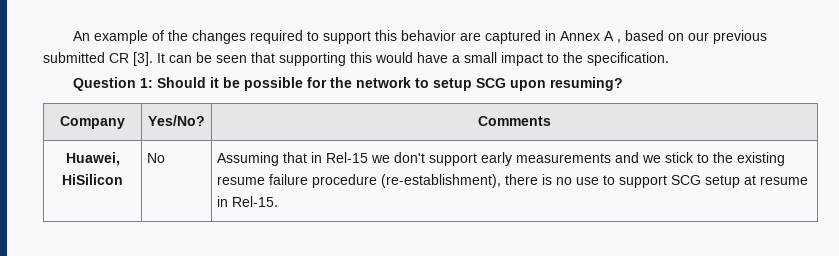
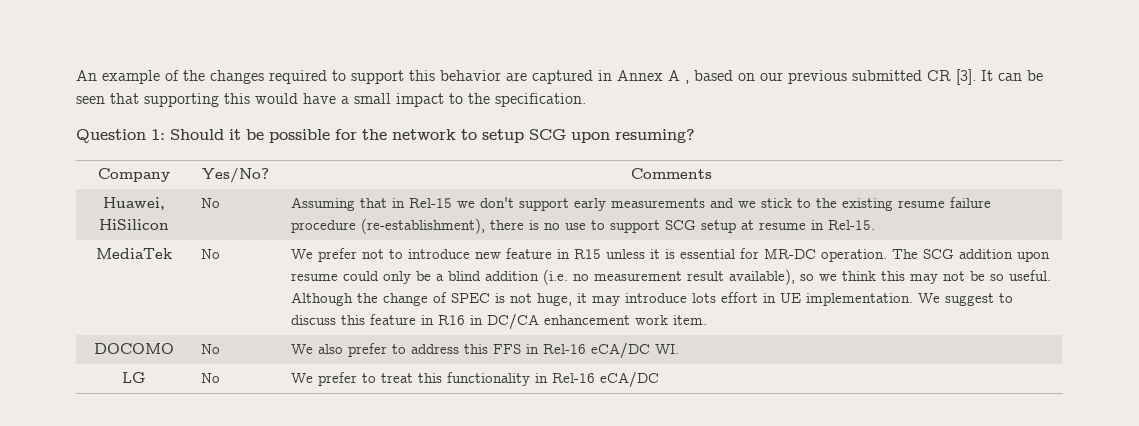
(278, 201) none -> [95,248,172,259] [200,249,220,259] [290,248,1050,262] [290,269,1051,285] [290,292,1013,306] [290,313,707,330] [93,343,174,354] [200,344,220,354] [290,342,679,359] [122,372,145,383] [200,373,220,383] [290,371,659,388] // MediaTek | No | We prefer not to introduce new feature in R15 unless it is essential for MR-DC operation. The SCG addition upon resume could only be a blind addition (i.e. no measurement result available), so we think this may not be so useful. Although the change of SPEC is not huge, it may introduce lots effort in UE implementation. We suggest to discuss this feature in R16 in DC/CA enhancement work item. // DOCOMO | No | We also prefer to address this FFS in Rel-16 eCA/DC WI. // LG | No | We prefer to treat this functionality in Rel-16 eCA/DC

